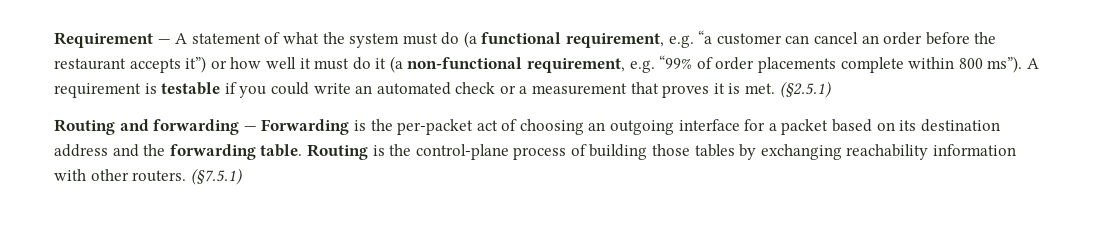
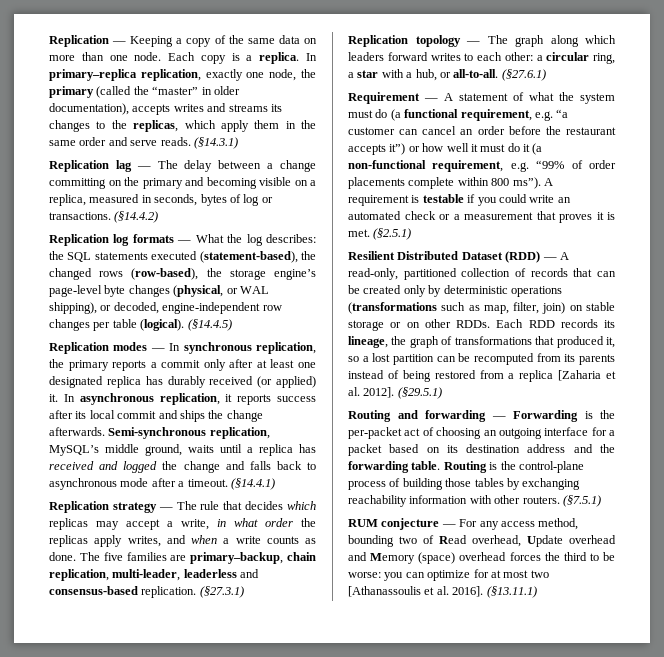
(54, 40) none -> [49,35,317,47] [49,52,317,64] [49,69,317,81] [49,86,240,98] [49,103,282,115] [49,120,316,132] [49,137,238,149] [49,160,316,172] [49,177,316,189] [49,194,273,206] [49,211,159,223] [49,234,316,246] [49,251,316,263] [49,268,316,280] [49,285,269,297] [49,302,282,314] [49,319,232,331] [49,342,316,354] [49,359,316,371] [49,376,316,388] [49,393,316,405] [49,410,263,422] [49,427,270,439] [49,444,316,456] [49,461,316,473] [49,478,275,490] [49,501,316,513] [49,518,316,530] [49,535,316,547] [49,552,316,564] [49,569,260,581] [49,586,244,598] [348,35,616,47] [348,52,615,64] [348,69,546,81] Replication — Keeping a copy of the same data on more than one node. Each copy is a replica. In primary–replica replication, exactly one node, the primary (called the “master” in older documentation), accepts writes and streams its changes to the replicas, which apply them in the same order and serve reads. (§14.3.1) // Replication lag — The delay between a change committing on the primary and becoming visible on a replica, measured in seconds, bytes of log or transactions. (§14.4.2) // Replication log formats — What the log describes: the SQL statements executed (statement-based), the changed rows (row-based), the storage engine’s page-level byte changes (physical, or WAL shipping), or decoded, engine-independent row changes per table (logical). (§14.4.5) // Replication modes — In synchronous replication, the primary reports a commit only after at least one designated replica has durably received (or applied) it. In asynchronous replication, it reports success after its local commit and ships the change afterwards. Semi-synchronous replication, MySQL’s middle ground, waits until a replica has received and logged the change and falls back to asynchronous mode after a timeout. (§14.4.1) // Replication strategy — The rule that decides which replicas may accept a write, in what order the replicas apply writes, and when a write counts as done. The five families are primary–backup, chain replication, multi-leader, leaderless and consensus-based replication. (§27.3.1) // Replication topology — The graph along which leaders forward writes to each other: a circular ring, a star with a hub, or all-to-all. (§27.6.1) //
(831, 89) none -> [348,251,569,263] [348,268,616,280] [348,285,562,297] [348,302,615,314] [348,319,615,331] [348,336,615,348] [348,353,615,365] [348,370,616,382] [348,387,442,399] // Resilient Distributed Dataset (RDD) — A read-only, partitioned collection of records that can be created only by deterministic operations (transformations such as map, filter, join) on stable storage or on other RDDs. Each RDD records its lineage, the graph of transformations that produced it, so a lost partition can be recomputed from its parents instead of being restored from a replica [Zaharia et al. 2012]. (§29.5.1)
(242, 176) none -> [348,518,579,530] [348,535,616,547] [348,552,615,564] [348,569,549,581] [348,586,537,598] // RUM conjecture — For any access method, bounding two of Read overhead, Update overhead and Memory (space) overhead forces the third to be worse: you can optimize for at most two [Athanassoulis et al. 2016]. (§13.11.1)

